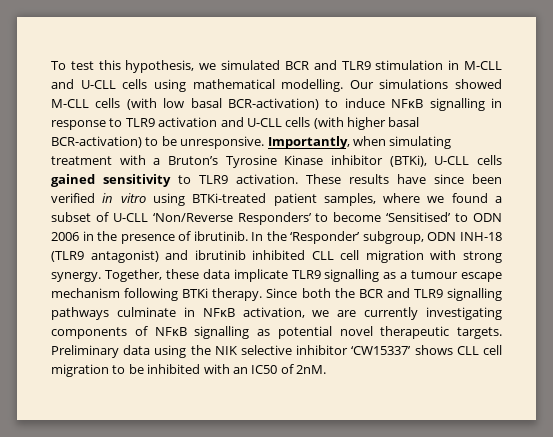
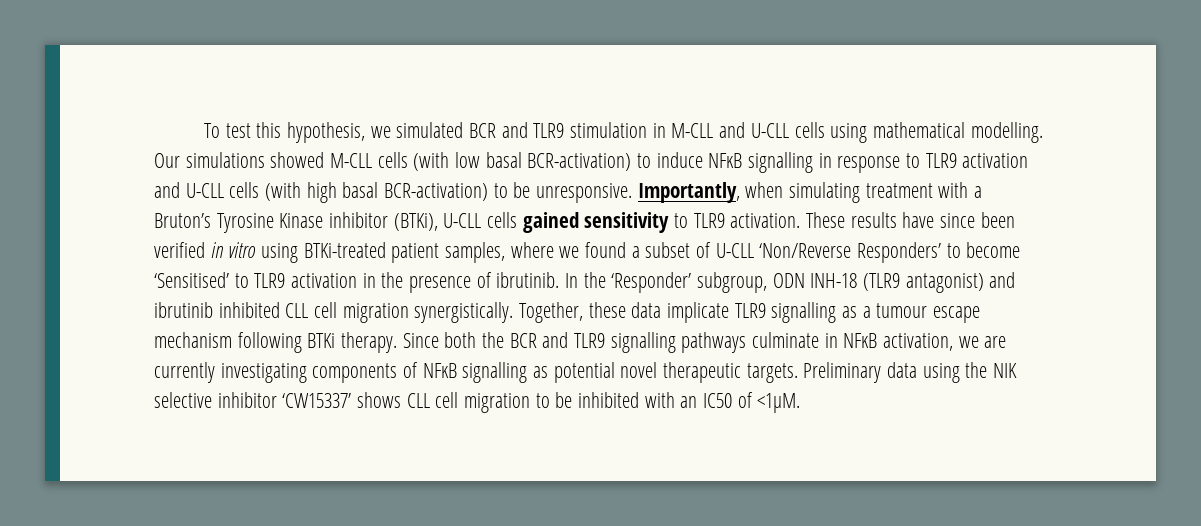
[347,117,386,130] higher -> [306,182,337,203] high
[473,213,503,222] [51,232,79,241] ODN 2006 -> [254,273,358,288] TLR9 activation
[430,250,502,263] [51,272,101,282] with strong synergy. -> [414,302,514,323] synergistically.
[296,365,326,374] 2nM. -> [757,393,801,413] <1μM.

